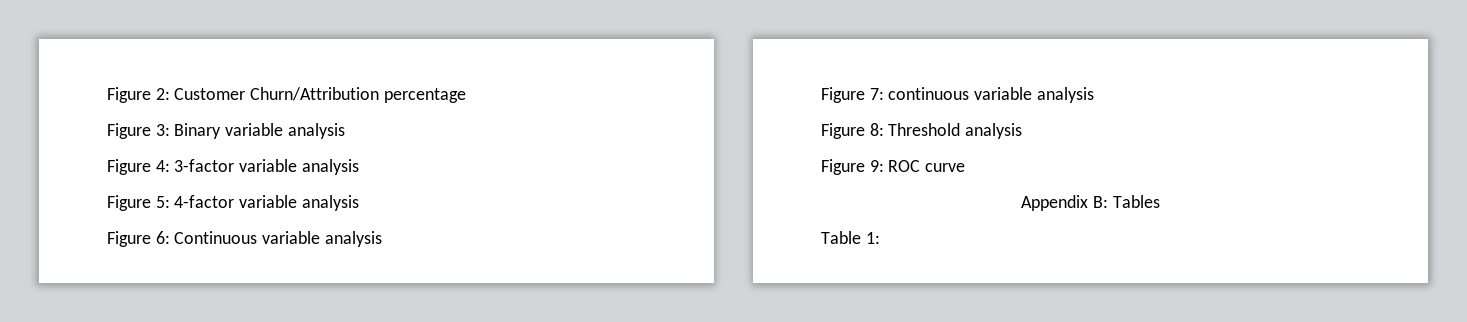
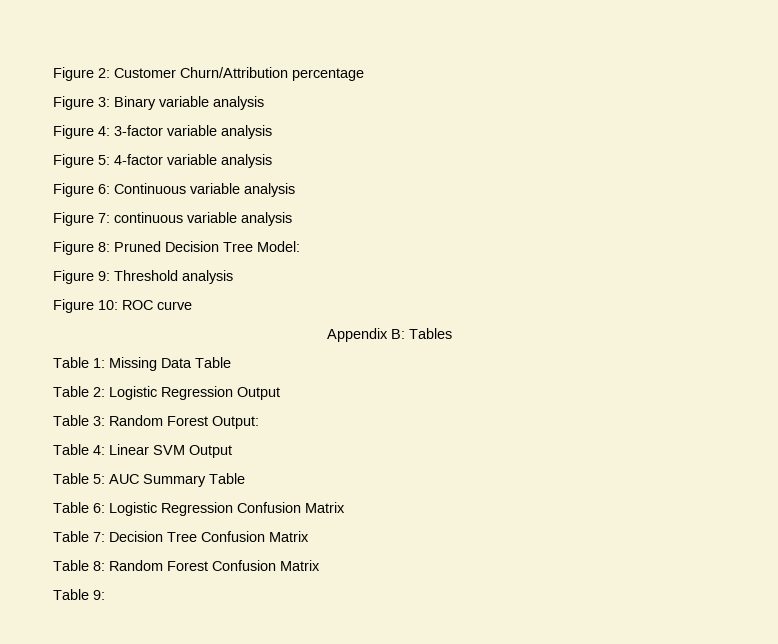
(884, 129) none -> [114,241,300,252] [53,270,110,284] Pruned Decision Tree Model: // Figure 9:
[869,160,884,172] 9: -> [98,300,118,310] 10:
(880, 238) none -> [109,357,231,371] [53,386,280,400] [53,415,259,429] [53,444,232,458] [53,473,245,487] [53,502,345,516] [53,531,309,542] [53,560,320,571] [53,589,105,600] Missing Data Table // Table 2: Logistic Regression Output // Table 3: Random Forest Output: // Table 4: Linear SVM Output // Table 5: AUC Summary Table // Table 6: Logistic Regression Confusion Matrix // Table 7: Decision Tree Confusion Matrix // Table 8: Random Forest Confusion Matrix // Table 9:

